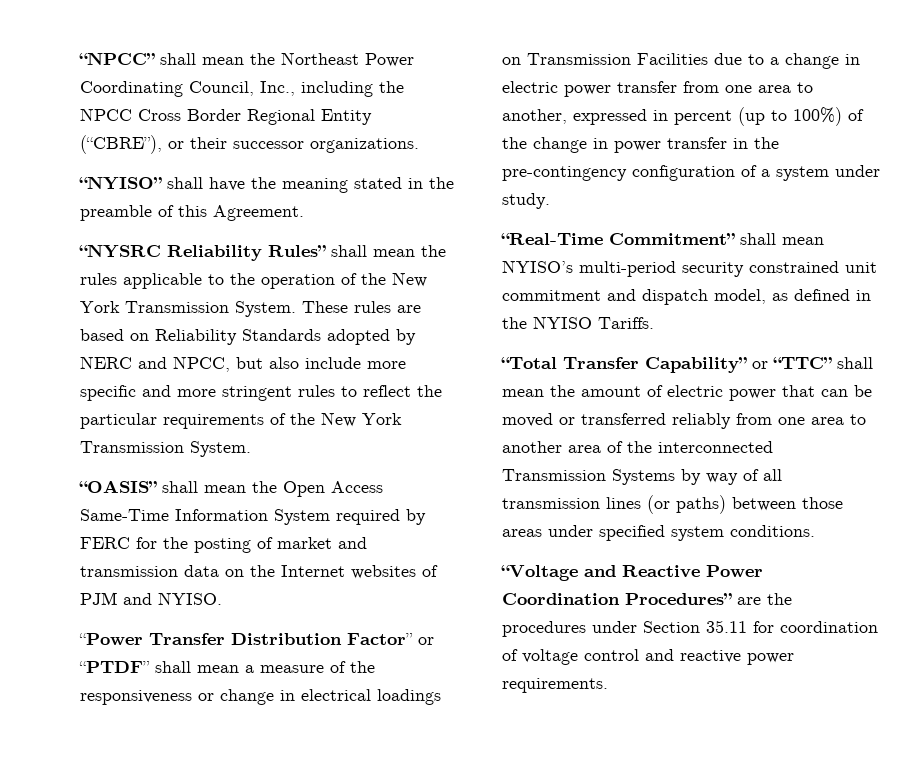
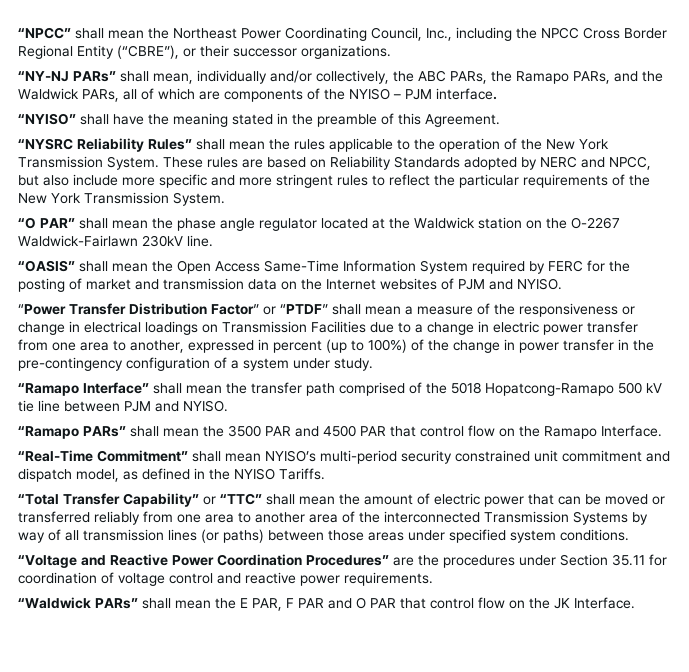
(419, 145) none -> [18,70,663,84] [18,88,497,102] // “NY-NJ PARs” shall mean, individually and/or collectively, the ABC PARs, the Ramapo PARs, and the Waldwick PARs, all of which are components of the NYISO – PJM interface.
(251, 449) none -> [18,217,620,231] [18,235,213,247] // “O PAR” shall mean the phase angle regulator located at the Waldwick station on the O-2267 Waldwick-Fairlawn 230kV line.
(550, 201) none -> [18,382,662,396] [18,400,228,412] [18,425,662,439] // “Ramapo Interface” shall mean the transfer path comprised of the 5018 Hopatcong-Ramapo 500 kV tie line between PJM and NYISO. // “Ramapo PARs” shall mean the 3500 PAR and 4500 PAR that control flow on the Ramapo Interface.
(608, 685) none -> [18,597,635,611] // “Waldwick PARs” shall mean the E PAR, F PAR and O PAR that control flow on the JK Interface.

